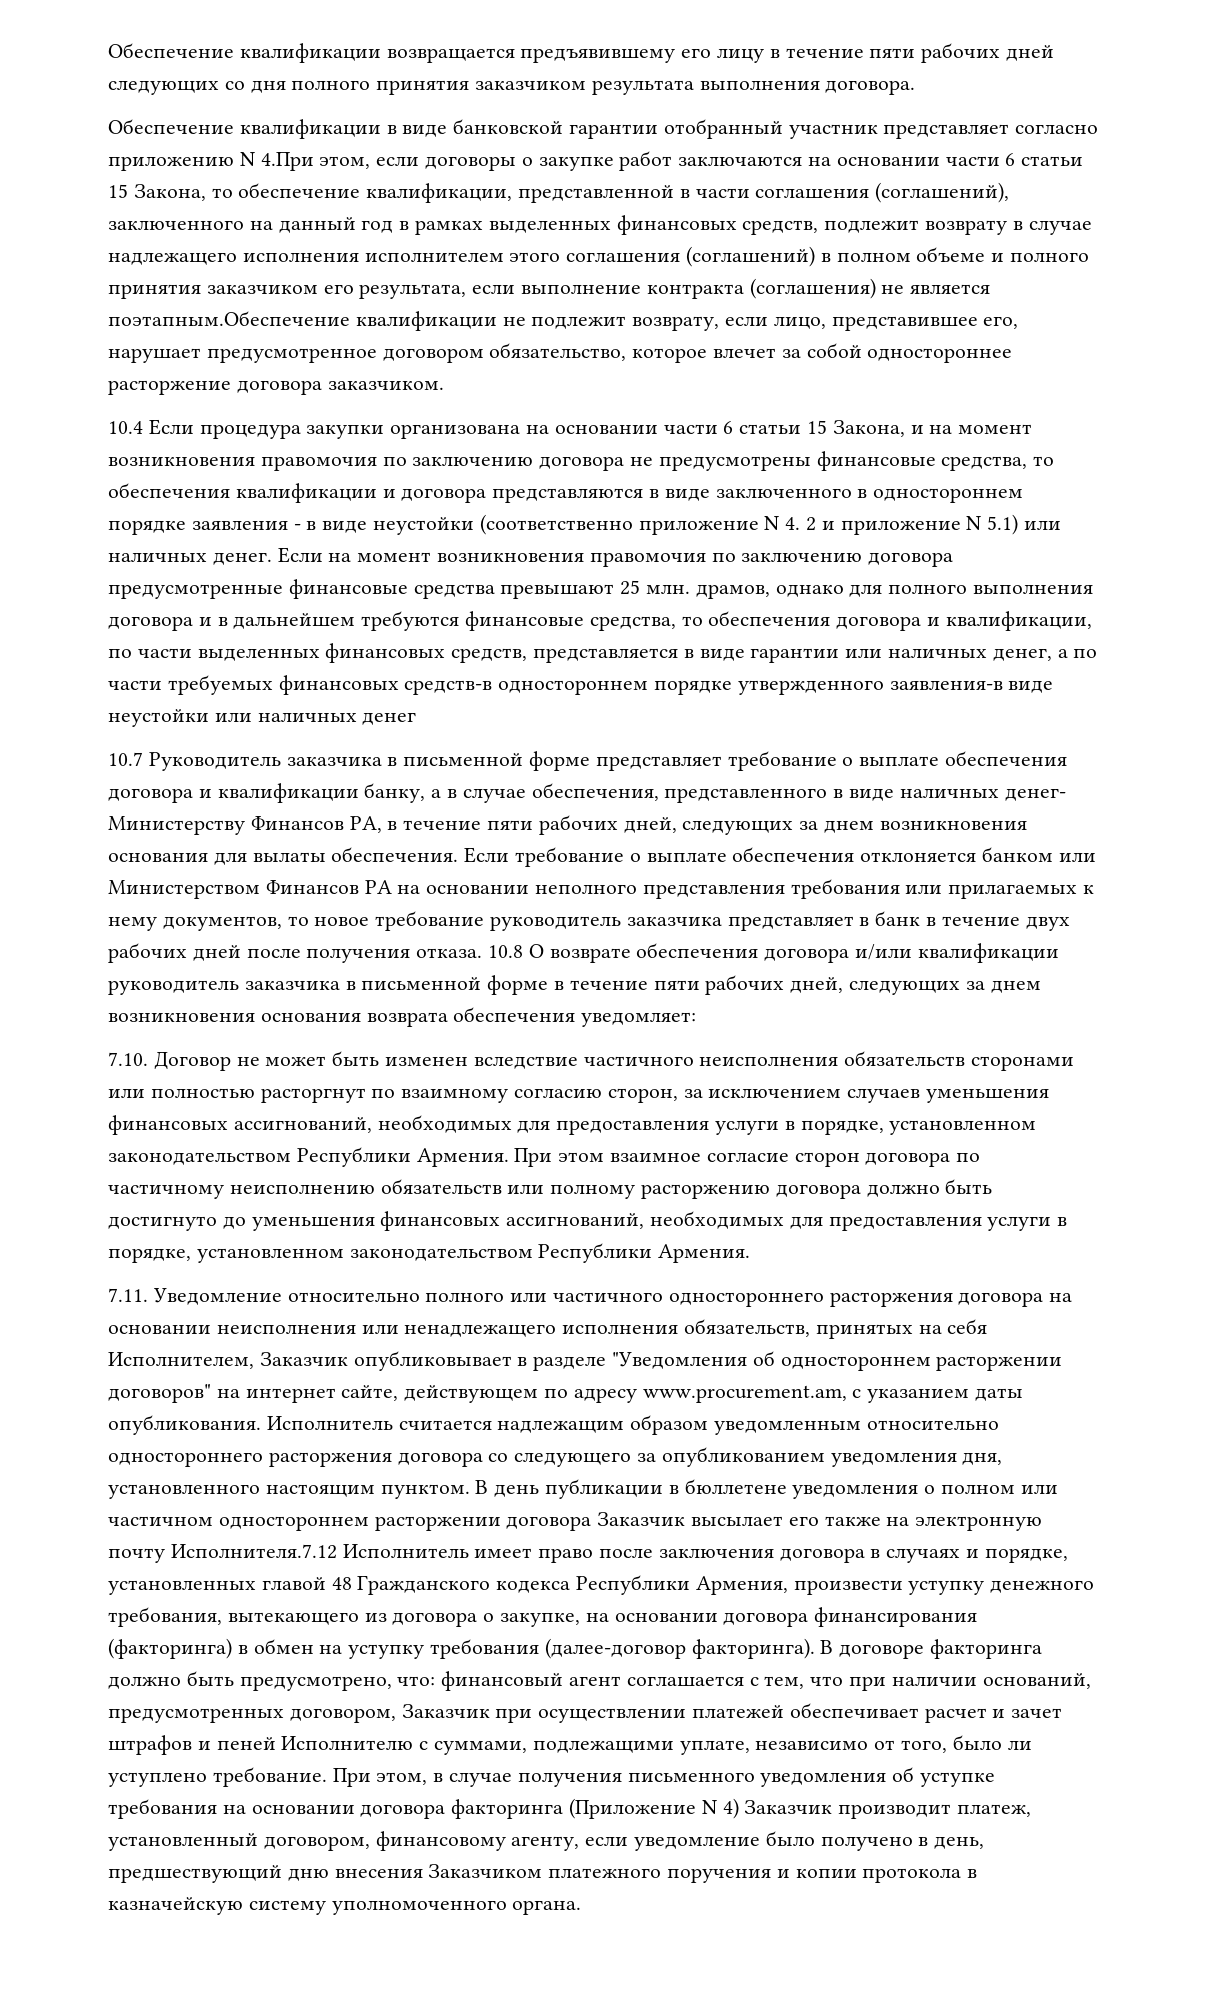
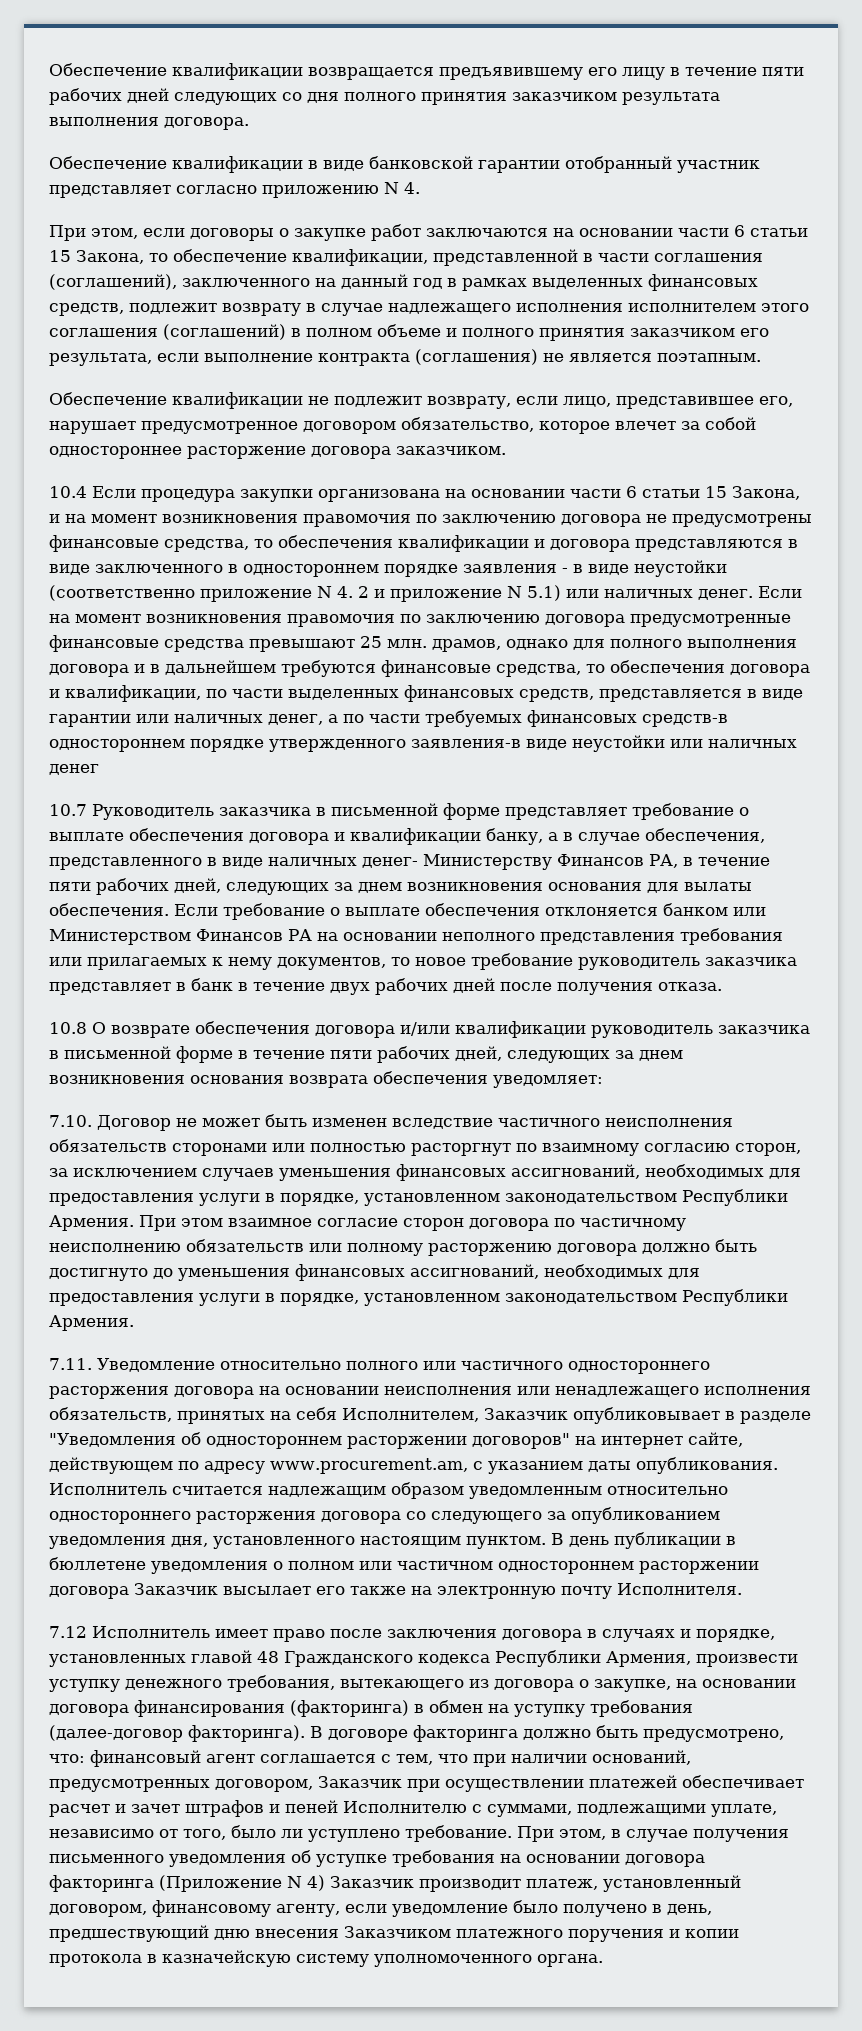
[260,152,314,171] 4.При -> [404,182,420,194] [49,225,86,241] 4. // При
[108,311,350,326] поэтапным.Обеспечение -> [657,353,761,362] [49,392,167,405] поэтапным. // Обеспечение
(483, 953) none -> (722, 986) //
[170,1544,337,1559] Исполнителя.7.12 -> [617,1583,742,1595] [49,1626,87,1638] Исполнителя. // 7.12

